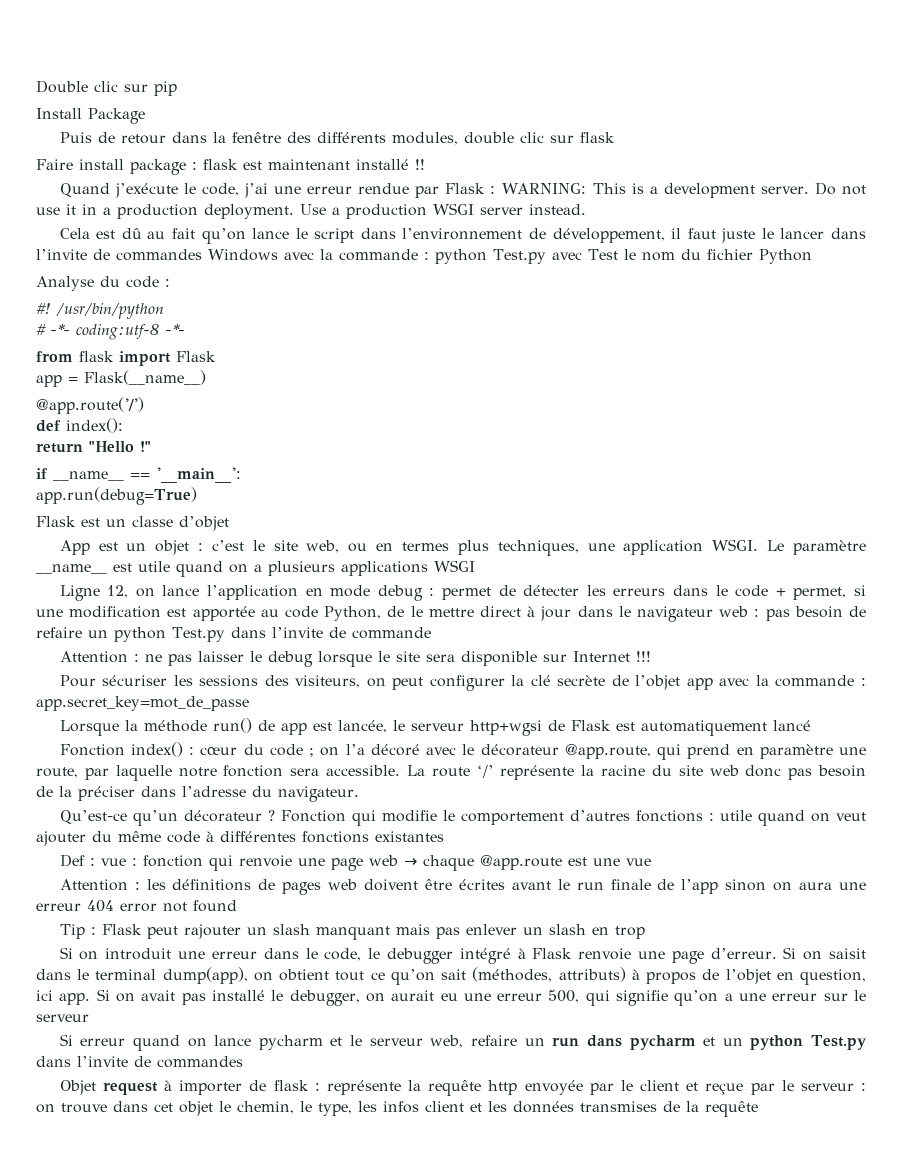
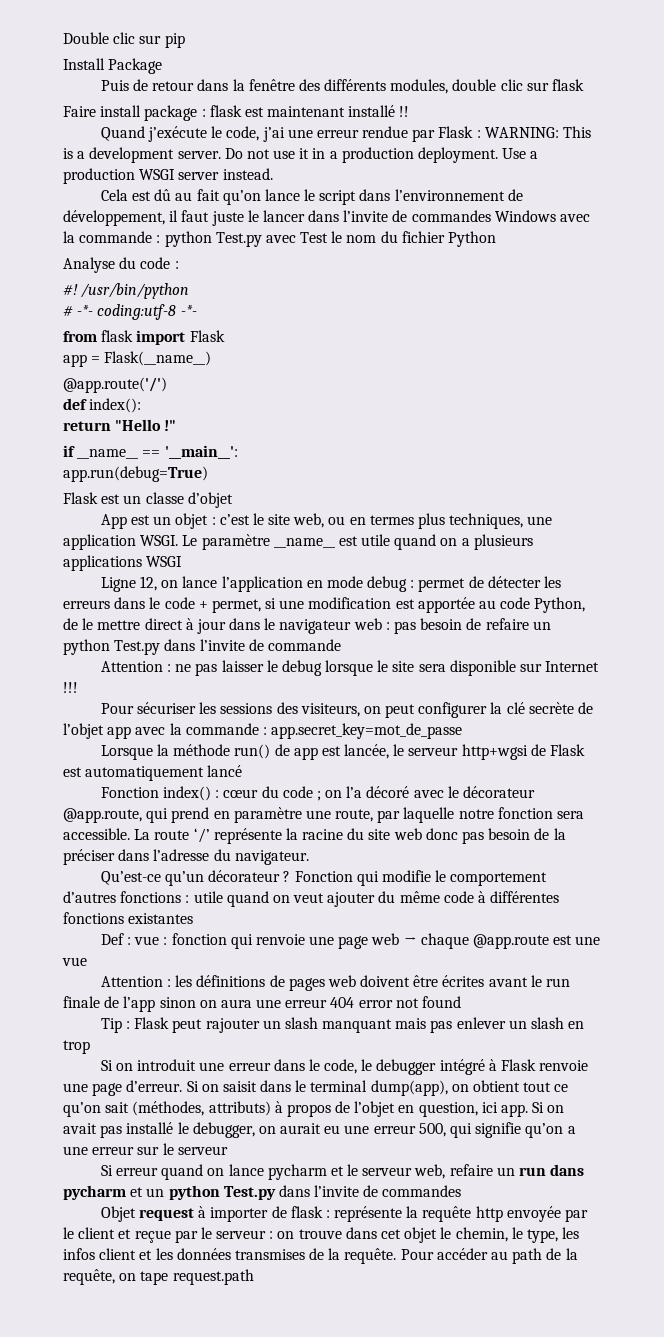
[705,1101,758,1117] requête -> [344,1248,578,1264] [63,1269,254,1285] requête. Pour accéder au path de la requête, on tape request.path

